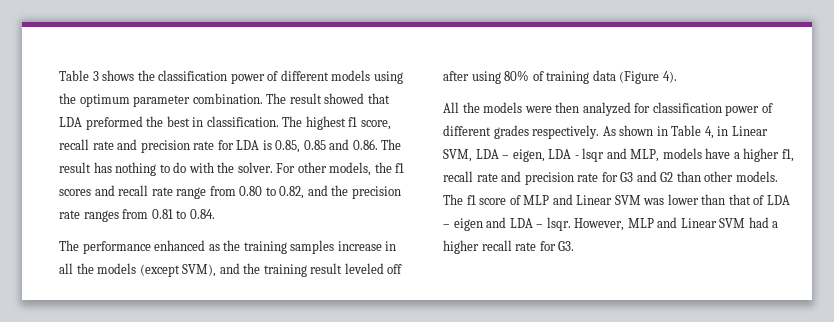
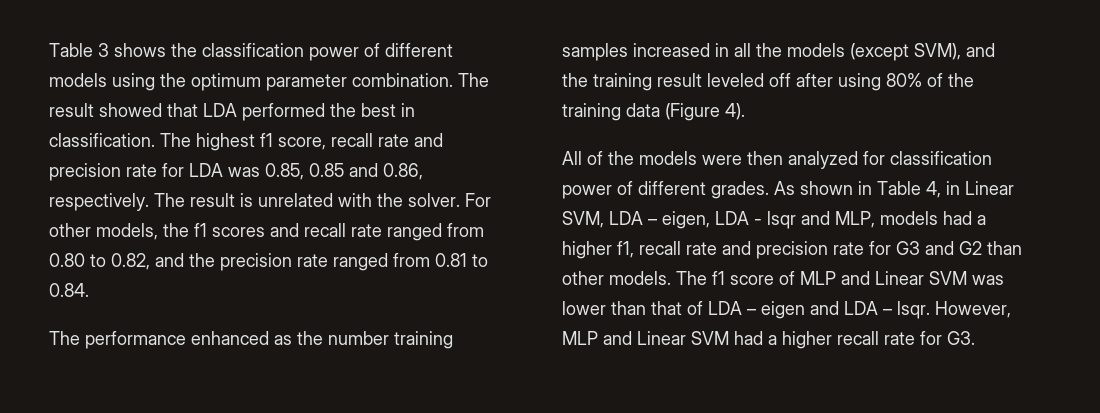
[85,116,143,130] preformed -> [242,103,325,121] performed
[262,140,272,150] is -> [228,167,260,177] was
[352,139,402,150] [59,162,187,176] 0.86. The result has nothing to do -> [383,163,423,180] [49,193,333,211] 0.86, respectively. The result is unrelated
[176,187,207,199] range -> [387,223,442,241] ranged
[83,210,119,222] ranges -> [333,253,388,271] ranged
(241, 245) none -> [328,331,389,345] number
[337,241,382,251] increase -> [633,43,710,57] increased
(544, 76) none -> [948,73,974,87] the
(459, 107) none -> [587,151,603,165] of
[493,125,600,139] grades respectively. -> [711,181,769,199] grades.
[705,148,731,159] have -> [943,211,972,225] had

